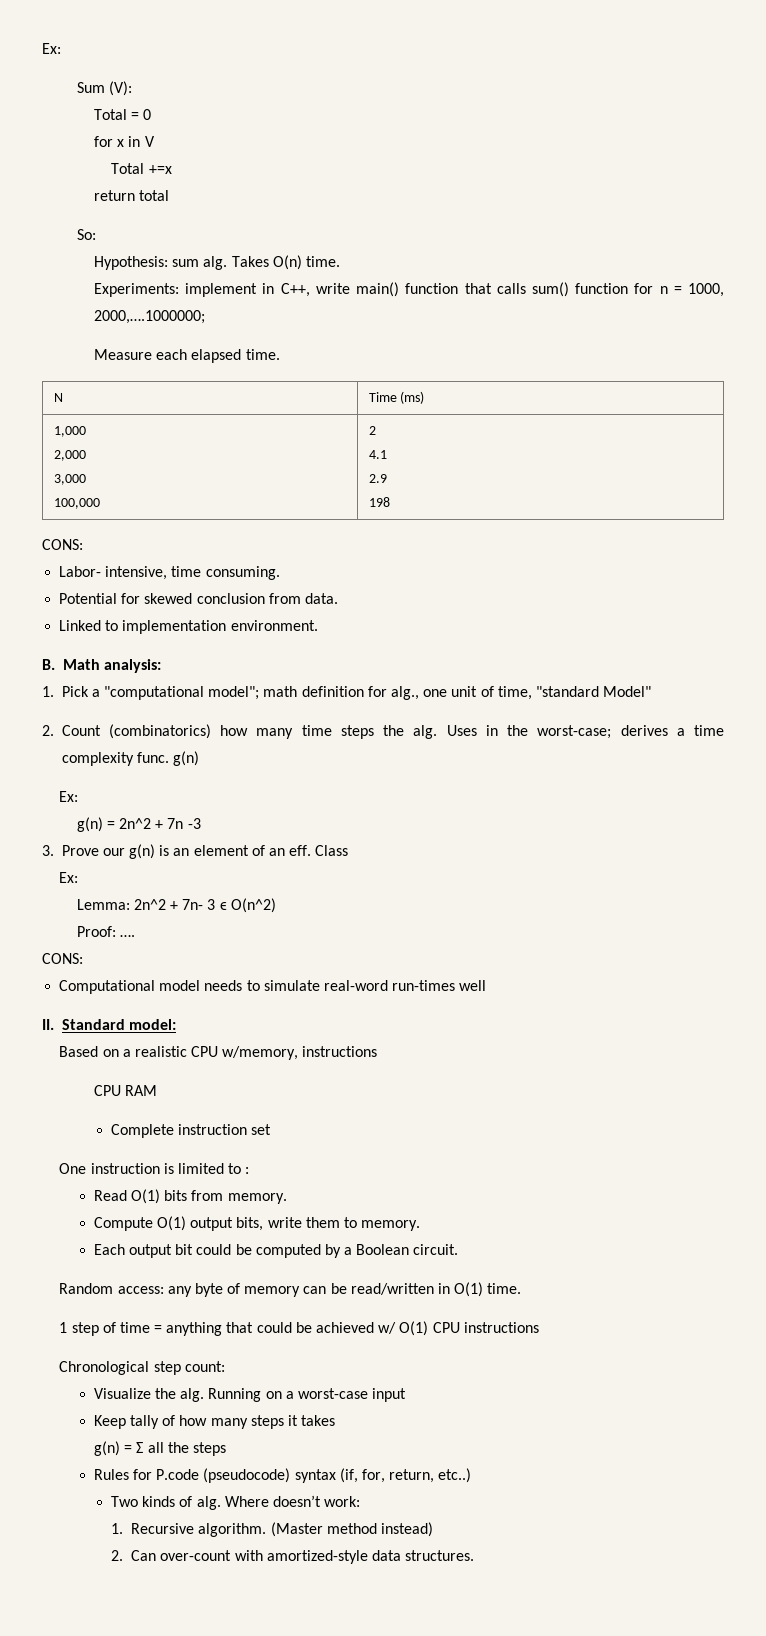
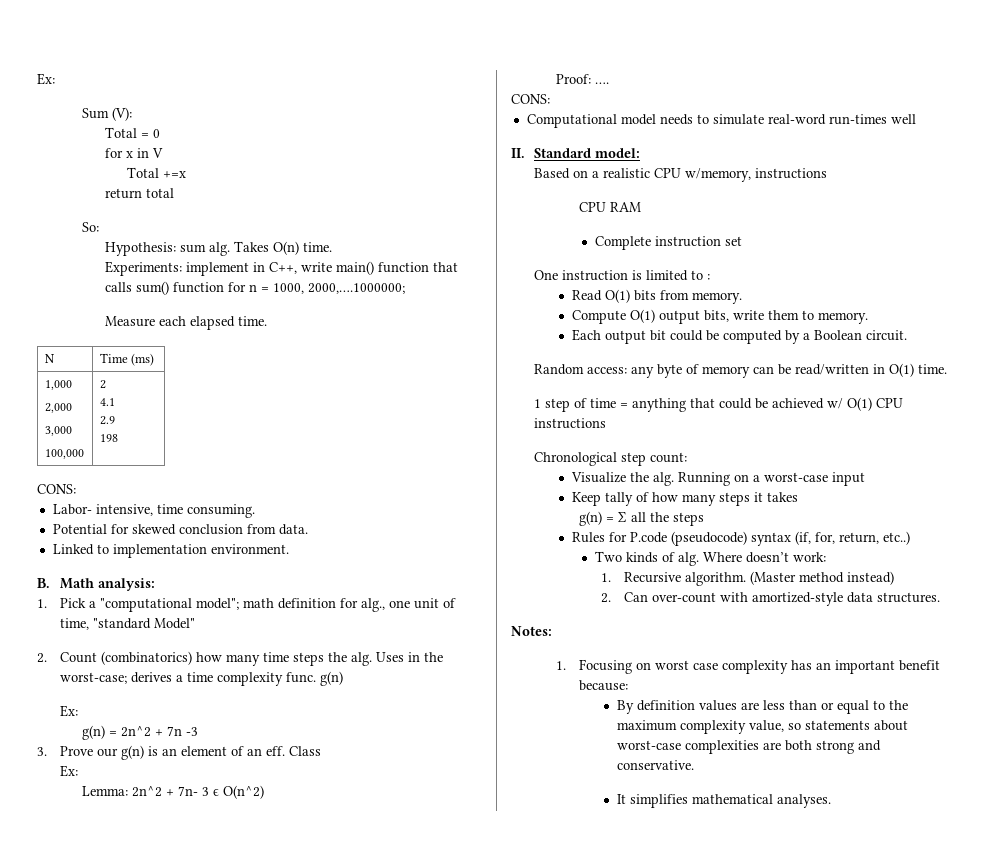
(475, 1555) none -> [511,626,552,636] [556,659,940,674] [578,680,628,691] [617,700,909,714] [617,720,909,734] [617,740,882,754] [617,760,695,770] [617,794,832,808] // Notes: // 1. Focusing on worst case complexity has an important benefit because: // By definition values are less than or equal to the maximum complexity value, so statements about worst-case complexities are both strong and conservative. // It simplifies mathematical analyses.

